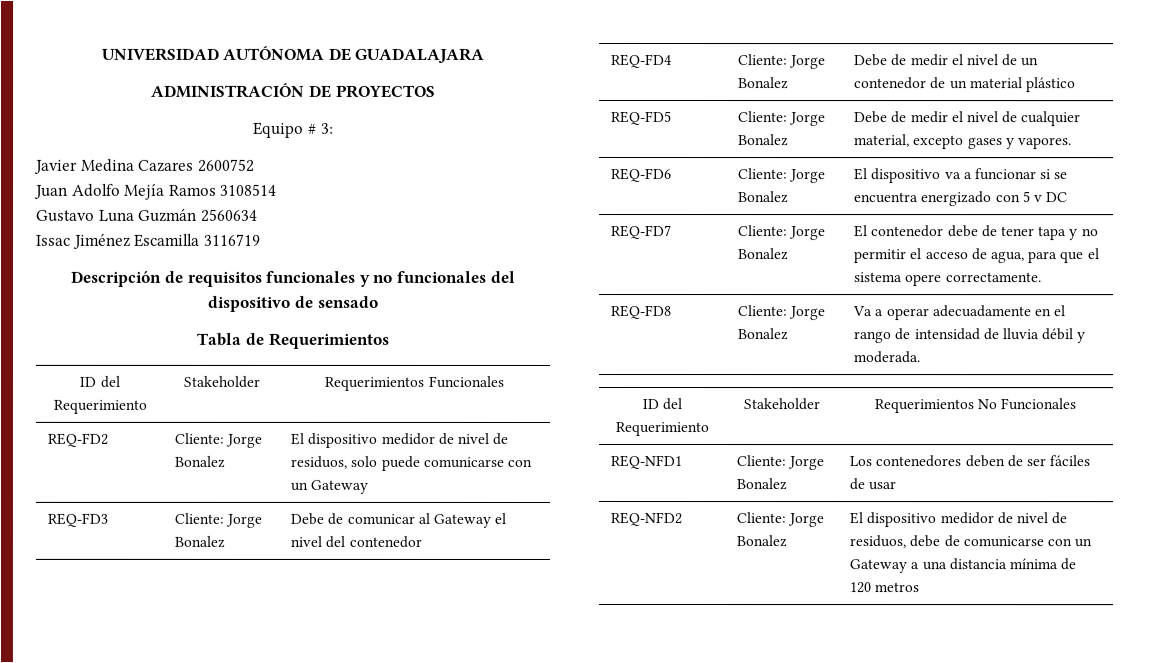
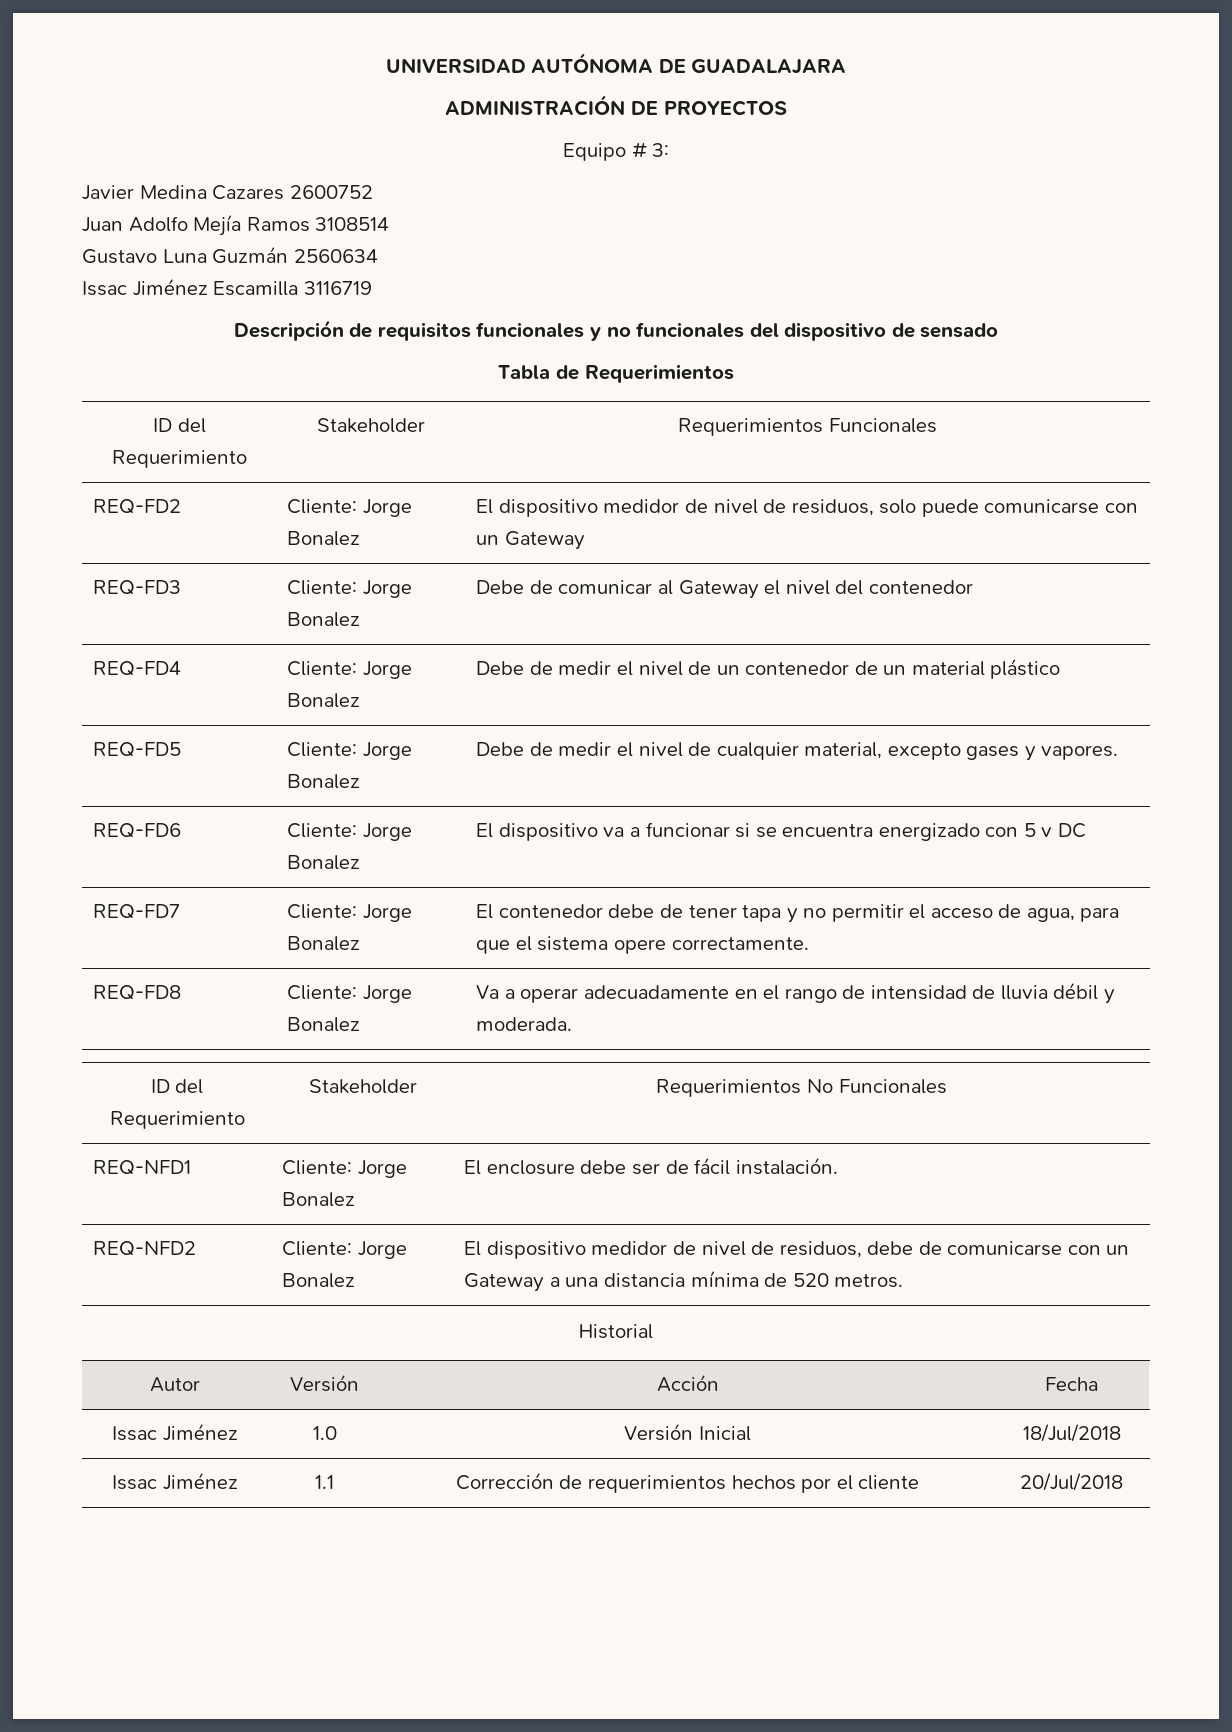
[849,455,1091,468] [849,478,897,491] Los contenedores deben de ser fáciles de usar -> [464,1157,838,1175] El enclosure debe ser de fácil instalación.
[849,582,920,594] 120 metros -> [792,1273,904,1288] [579,1324,653,1339] [150,1377,200,1392] [290,1374,359,1392] [656,1374,719,1392] [1045,1377,1098,1391] [112,1423,238,1441] [312,1426,337,1440] [624,1423,751,1441] [1022,1424,1121,1442] [112,1472,238,1490] [315,1475,334,1489] [455,1472,920,1493] [1020,1473,1123,1491] 520 metros. // Historial // Autor | Versión | Acción | Fecha // Issac Jiménez | 1.0 | Versión Inicial | 18/Jul/2018 // Issac Jiménez | 1.1 | Corrección de requerimientos hechos por el cliente | 20/Jul/2018

